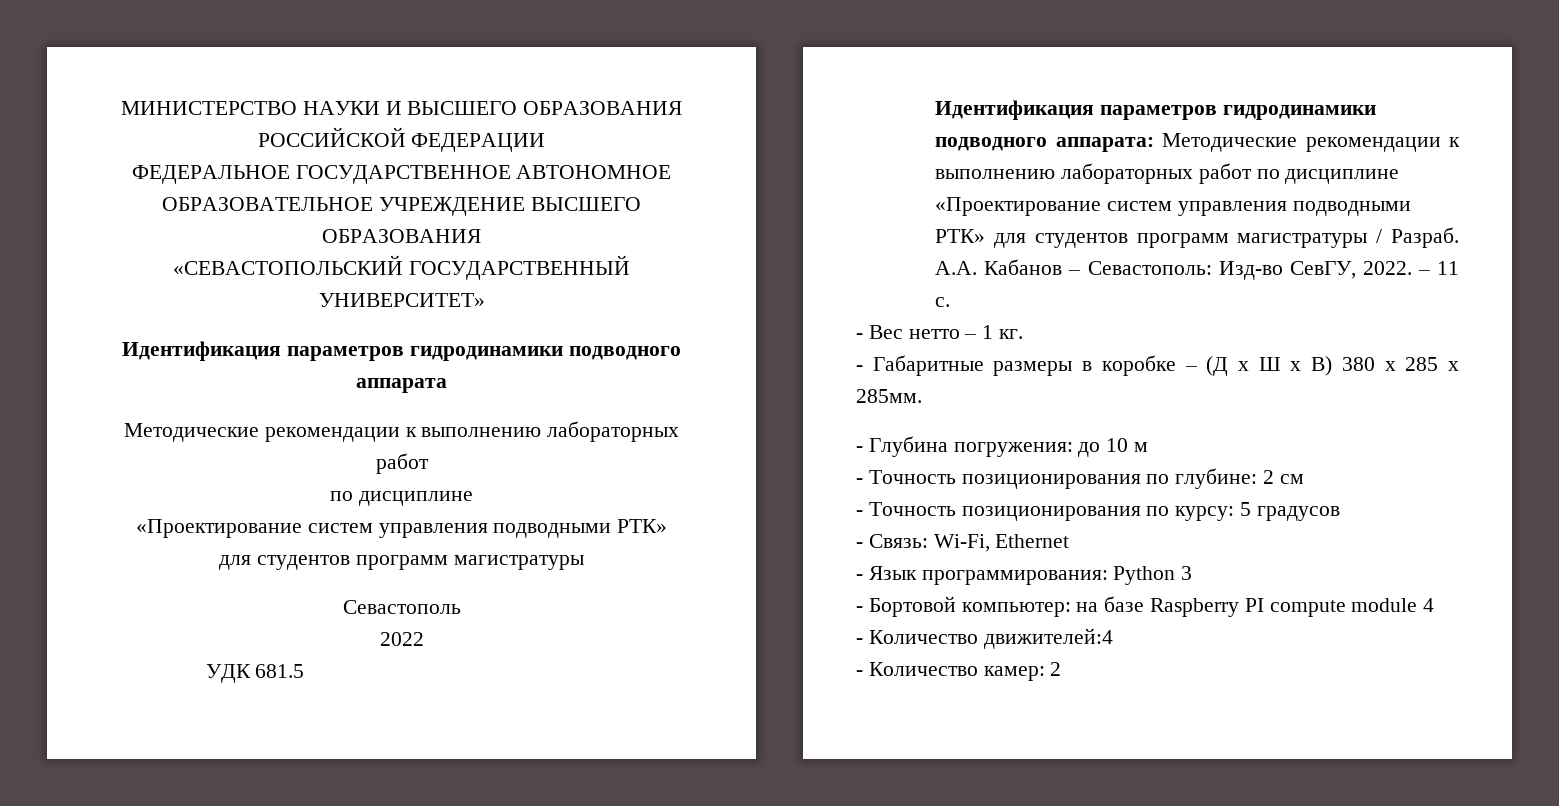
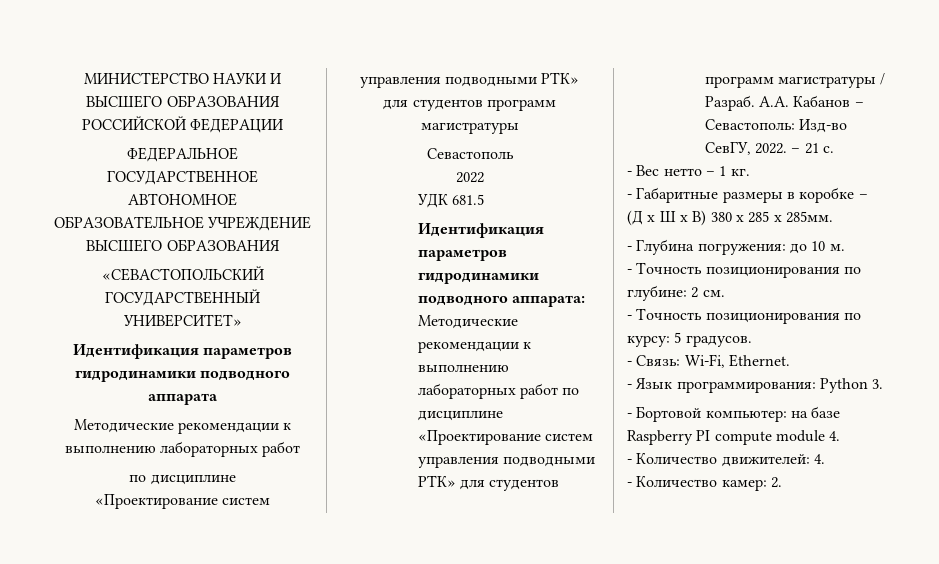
[1437,261,1459,275] 11 -> [804,143,819,154] 21
[1134,442,1149,452] м -> [829,244,845,251] м.
[1279,474,1304,484] см -> [702,290,725,297] см.
[1256,506,1340,521] градусов -> [685,335,752,347] градусов.
[995,534,1070,548] Ethernet -> [728,354,790,367] Ethernet.
[1181,566,1193,580] 3 -> [872,379,884,389] 3.
[1423,598,1435,612] [856,628,1113,649] 4 // - Количество движителей:4 -> [829,431,841,441] [627,453,825,467] 4. // - Количество движителей: 4.
[1050,662,1062,676] 2 -> [770,477,782,488] 2.

